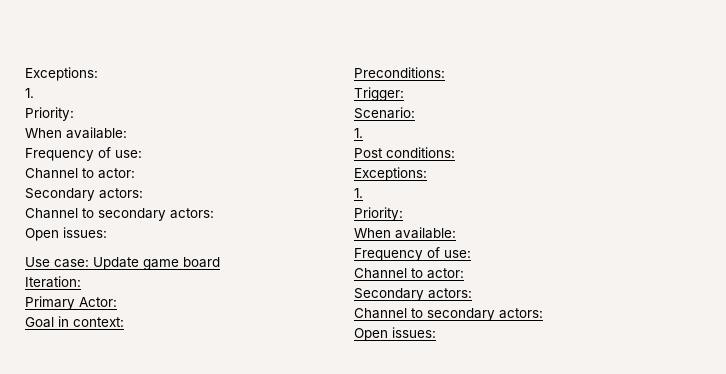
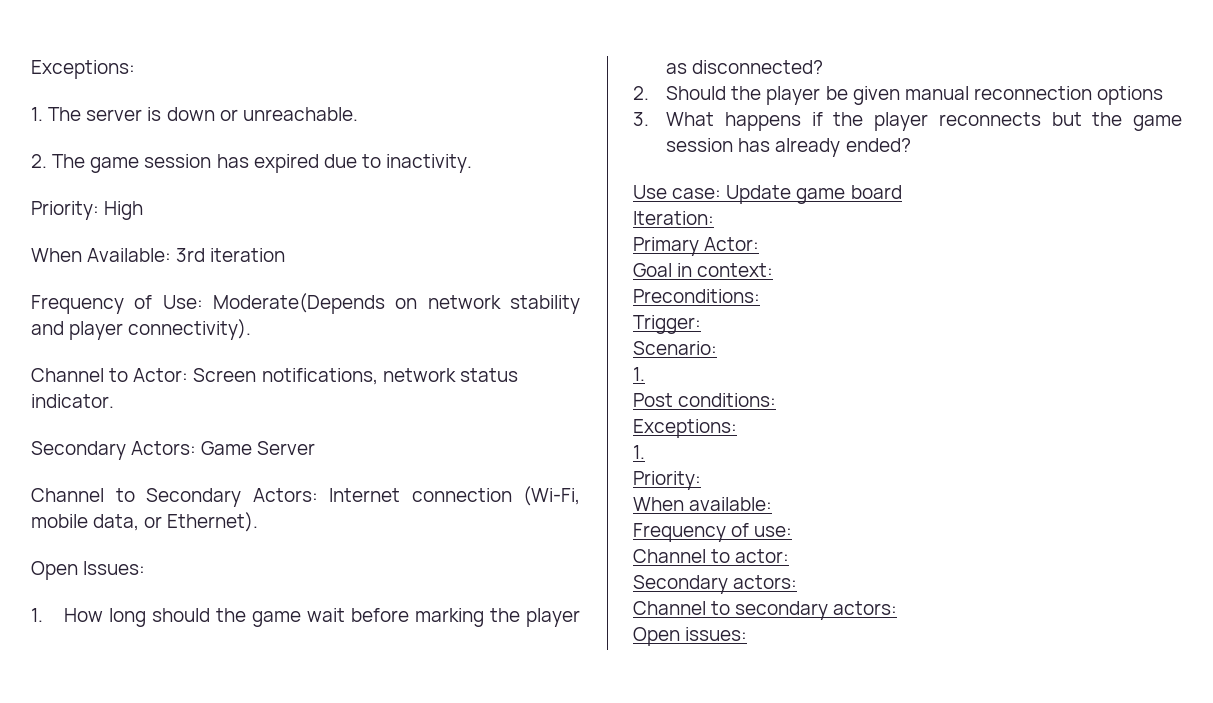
[25,67,98,81] [25,88,34,98] [25,107,74,121] [25,127,127,139] [25,147,142,161] [25,168,135,179] [25,188,143,201] [25,208,214,221] [25,227,107,241] Exceptions: // 1. // Priority: // When available: // Frequency of use: // Channel to actor: // Secondary actors: // Channel to secondary actors: // Open issues: -> [31,60,135,79] [31,107,358,121] [31,154,473,173] [31,201,144,220] [31,248,286,262] [31,293,580,314] [31,319,252,340] [31,368,518,385] [31,394,114,408] [31,441,316,460] [31,486,580,507] [31,512,259,532] [31,561,146,580] [31,608,580,627] [666,60,824,74] [633,86,1164,105] [633,112,1182,131] [666,138,911,157] Exceptions: // 1. The server is down or unreachable. // 2. The game session has expired due to inactivity. // Priority: High // When Available: 3rd iteration // Frequency of Use: Moderate(Depends on network stability and player connectivity). // Channel to Actor: Screen notifications, network status indicator. // Secondary Actors: Game Server // Channel to Secondary Actors: Internet connection (Wi-Fi, mobile data, or Ethernet). // Open Issues: // 1. How long should the game wait before marking the player as disconnected? // 2. Should the player be given manual reconnection options // 3. What happens if the player reconnects but the game session has already ended?

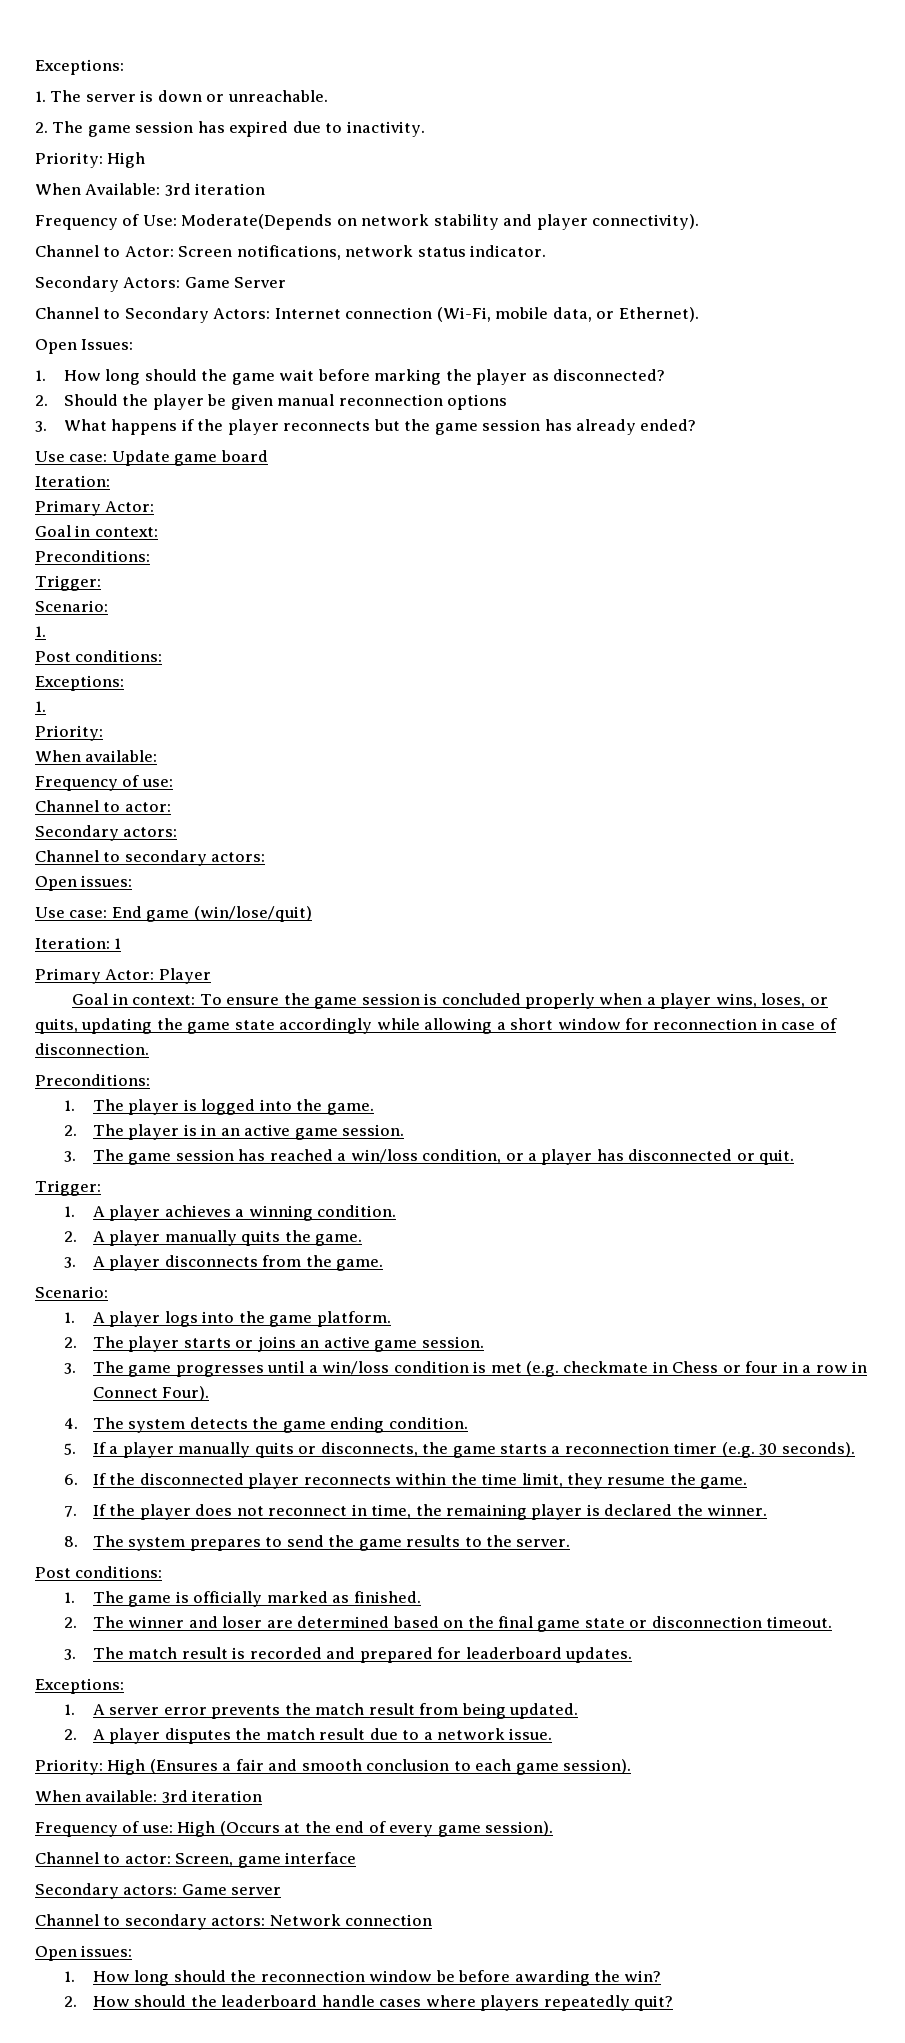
(748, 634) none -> [35,906,312,922] [35,937,122,949] [35,968,211,984] [72,993,828,1009] [35,1018,837,1034] [35,1043,149,1055] [35,1074,150,1086] [63,1099,374,1115] [63,1124,405,1140] [63,1149,795,1165] [35,1180,101,1196] [63,1205,397,1221] [63,1230,363,1246] [63,1255,384,1271] [35,1286,108,1298] [63,1311,391,1327] [63,1336,484,1352] [63,1361,868,1377] [92,1386,210,1401] [63,1417,468,1433] [63,1442,855,1458] [63,1473,748,1489] [63,1504,768,1520] [63,1535,571,1551] [35,1566,163,1578] [63,1591,421,1607] [63,1616,833,1632] [63,1647,633,1663] [35,1678,124,1694] [63,1703,579,1719] [63,1728,553,1744] [35,1759,632,1775] [35,1790,263,1803] [35,1821,554,1837] [35,1852,357,1868] [35,1883,282,1899] [35,1914,433,1930] [35,1945,133,1961] [63,1970,662,1986] [63,1995,674,2011] // Use case: End game (win/lose/quit) // Iteration: 1 // Primary Actor: Player // Goal in context: To ensure the game session is concluded properly when a player wins, loses, or quits, updating the game state accordingly while allowing a short window for reconnection in case of disconnection. // Preconditions: // 1. The player is logged into the game. // 2. The player is in an active game session. // 3. The game session has reached a win/loss condition, or a player has disconnected or quit. // Trigger: // 1. A player achieves a winning condition. // 2. A player manually quits the game. // 3. A player disconnects from the game. // Scenario: // 1. A player logs into the game platform. // 2. The player starts or joins an active game session. // 3. The game progresses until a win/loss condition is met (e.g. checkmate in Chess or four in a row in Connect Four). // 4. The system detects the game ending condition. // 5. If a player manually quits or disconnects, the game starts a reconnection timer (e.g. 30 seconds). // 6. If the disconnected player reconnects within the time limit, they resume the game. // 7. If the player does not reconnect in time, the remaining player is declared the winner. // 8. The system prepares to send the game results to the server. // Post conditions: // 1. The game is officially marked as finished. // 2. The winner and loser are determined based on the final game state or disconnection timeout. // 3. The match result is recorded and prepared for leaderboard updates. // Exceptions: // 1. A server error prevents the match result from being updated. // 2. A player disputes the match result due to a network issue. // Priority: High (Ensures a fair and smooth conclusion to each game session). // When available: 3rd iteration // Frequency of use: High (Occurs at the end of every game session). // Channel to actor: Screen, game interface // Secondary actors: Game server // Channel to secondary actors: Network connection // Open issues: // 1. How long should the reconnection window be before awarding the win? // 2. How should the leaderboard handle cases where players repeatedly quit?

